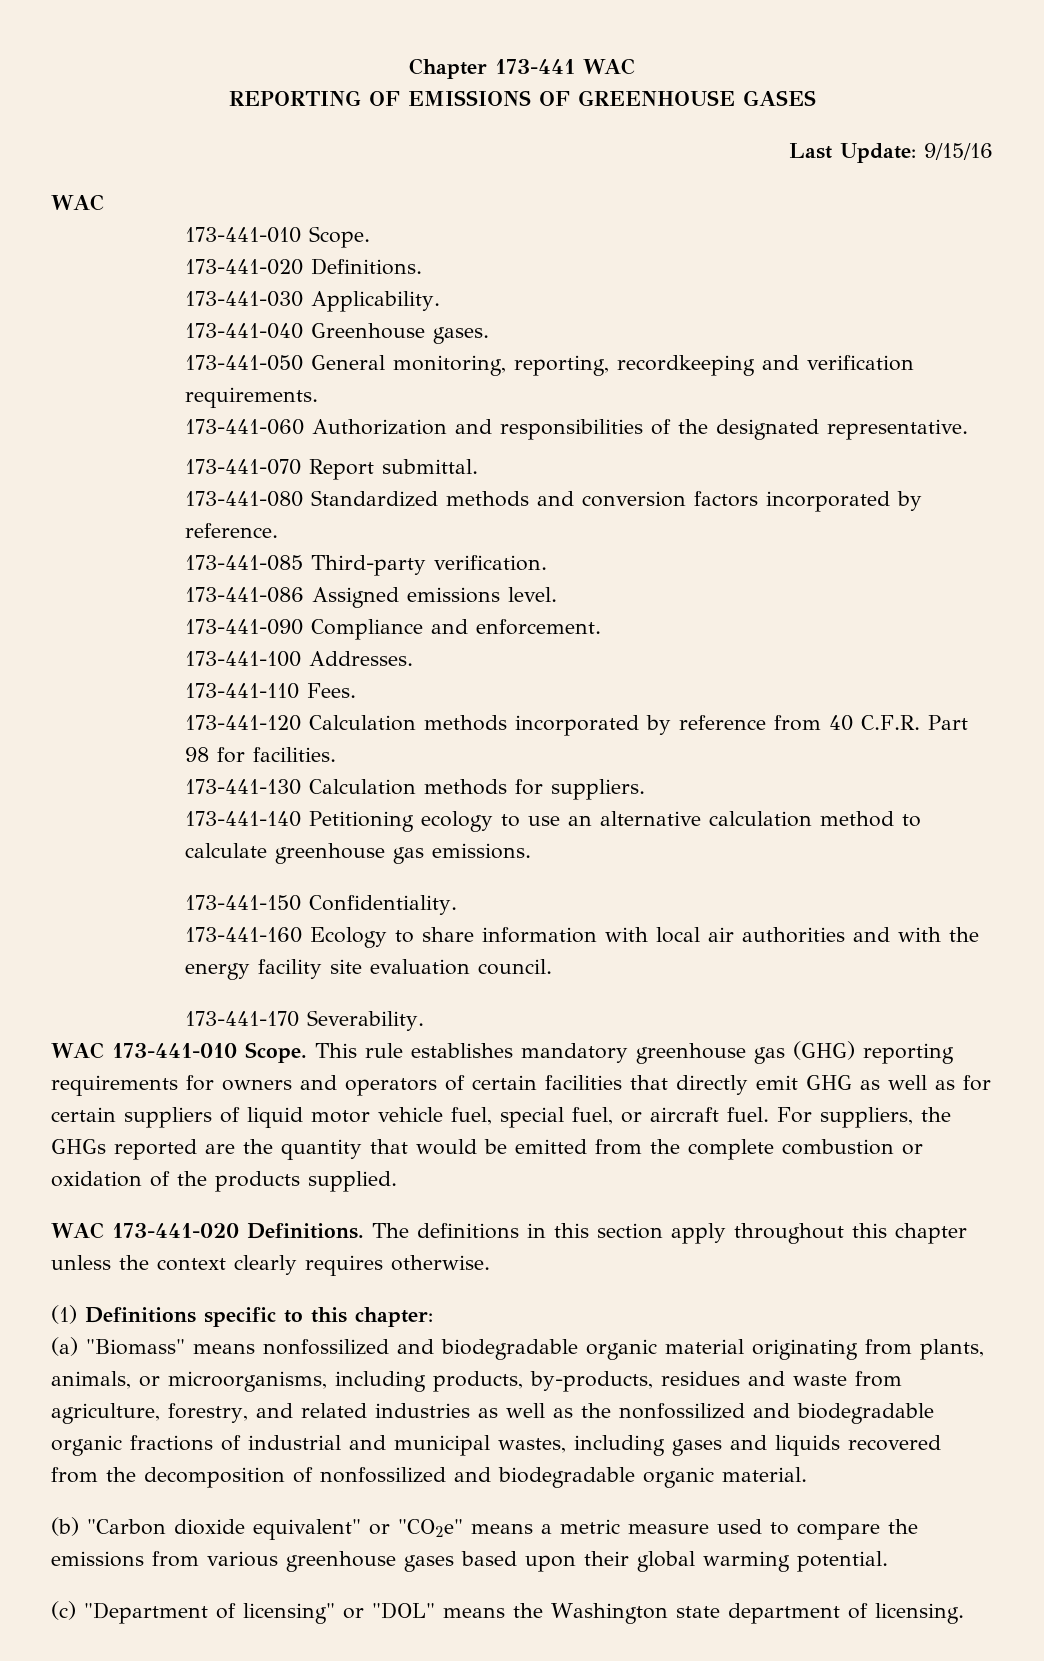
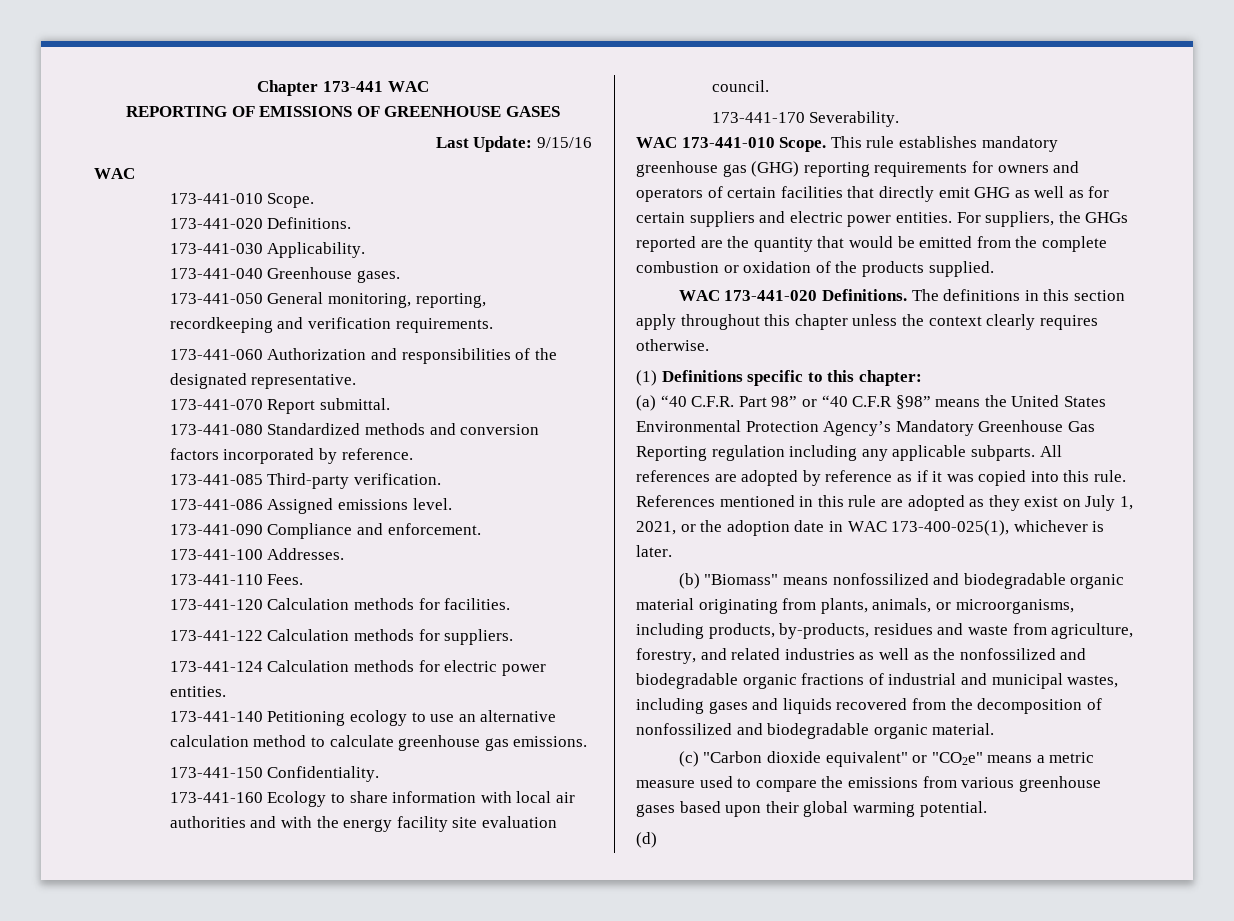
[514,715,968,736] [184,747,209,762] incorporated by reference from 40 C.F.R. Part 98 -> (415, 604) none
[184,779,301,795] 173-441-130 -> [169,630,263,641] 173-441-122
(645, 789) none -> [169,660,546,676] [169,686,226,697] // 173-441-124 Calculation methods for electric power entities.
[220,1107,769,1128] of liquid motor vehicle fuel, special fuel, or aircraft fuel. -> [759,211,952,227] and electric power entities.
(78, 1346) none -> [660,395,1107,409] [636,420,1095,436] [636,445,1062,461] [636,470,1127,486] [636,495,1134,511] [636,520,1105,536] [636,545,672,557] [678,573,700,589] “40 C.F.R. Part 98” or “40 C.F.R §98” means the United States Environmental Protection Agency’s Mandatory Greenhouse Gas Reporting regulation including any applicable subparts. All references are adopted by reference as if it was copied into this rule. References mentioned in this rule are adopted as they exist on July 1, 2021, or the adoption date in WAC 173-400-025(1), whichever is later. // (b)
[51,1517,79,1536] (b) -> [678,751,699,767] (c)
[51,1601,964,1624] (c) "Department of licensing" or "DOL" means the Washington state department of licensing. -> [636,832,657,848] (d)

